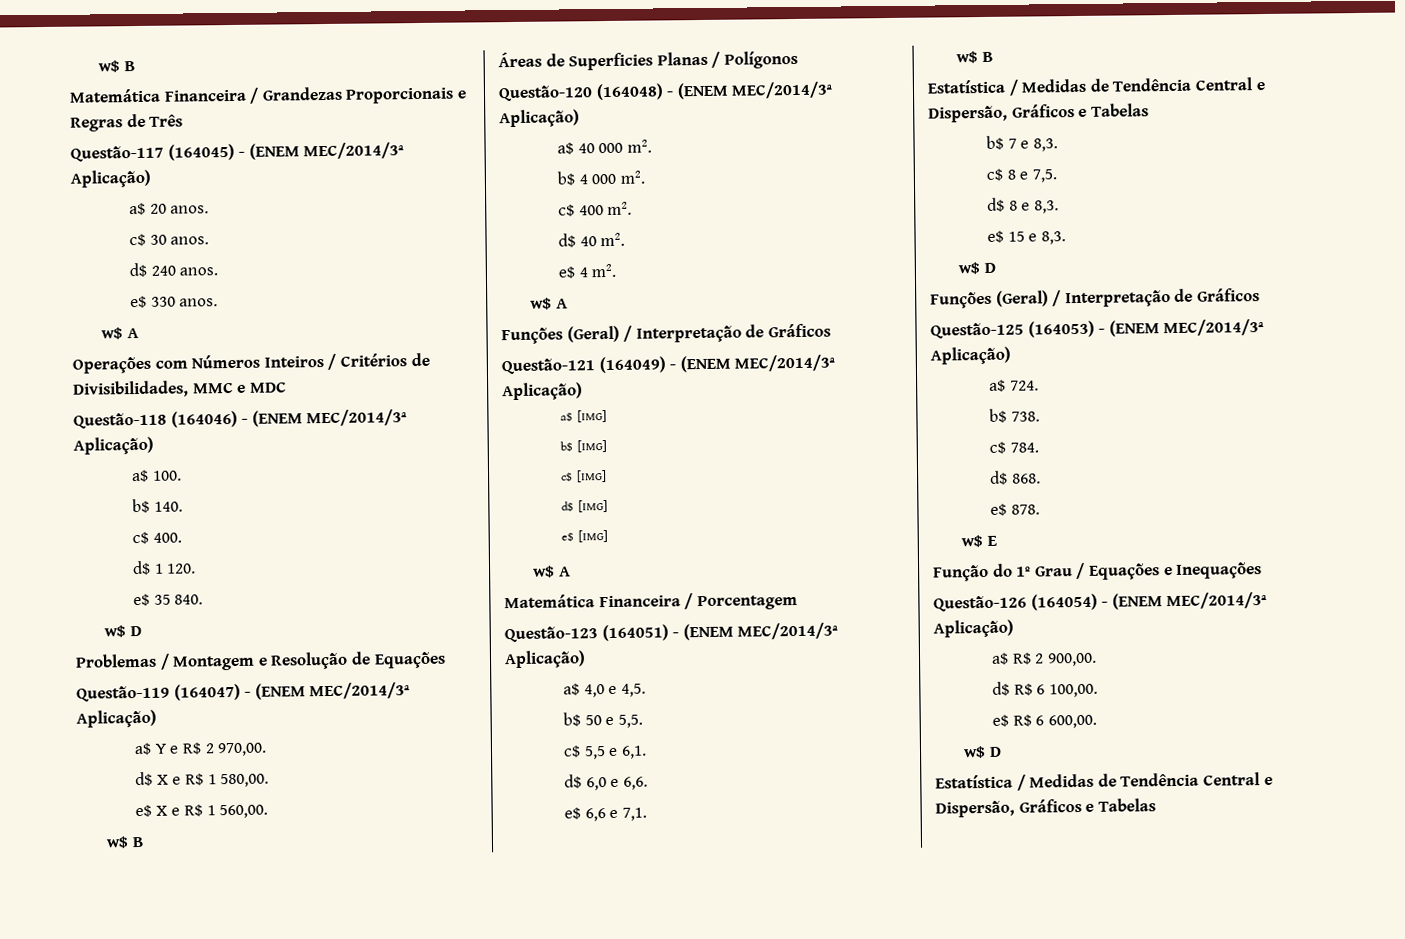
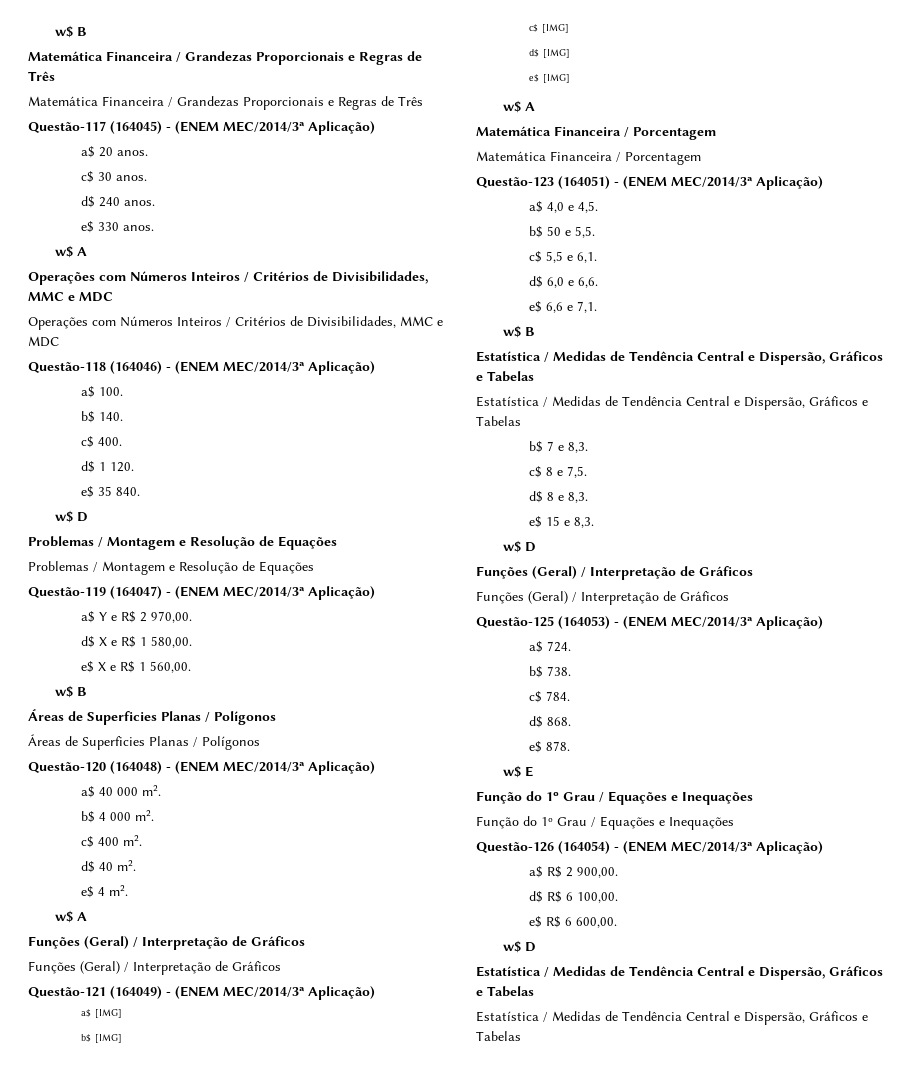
(184, 120) none -> [28,96,423,110] // Matemática Financeira / Grandezas Proporcionais e Regras de Três
(287, 387) none -> [28,316,443,330] [28,336,59,347] // Operações com Números Inteiros / Critérios de Divisibilidades, MMC e MDC
(446, 660) none -> [28,561,314,575] // Problemas / Montagem e Resolução de Equações
(798, 59) none -> [28,734,260,750] // Áreas de Superficies Planas / Polígonos
(831, 330) none -> [28,961,281,975] // Funções (Geral) / Interpretação de Gráficos
(798, 602) none -> [476,151,701,165] // Matemática Financeira / Porcentagem
(1149, 110) none -> [476,396,868,410] [476,416,521,426] // Estatística / Medidas de Tendência Central e Dispersão, Gráficos e Tabelas
(1260, 295) none -> [476,591,729,605] // Funções (Geral) / Interpretação de Gráficos
(1263, 570) none -> [476,816,734,830] // Função do 1º Grau / Equações e Inequações
(1156, 805) none -> [476,1011,868,1025] [476,1031,521,1041] // Estatística / Medidas de Tendência Central e Dispersão, Gráficos e Tabelas

